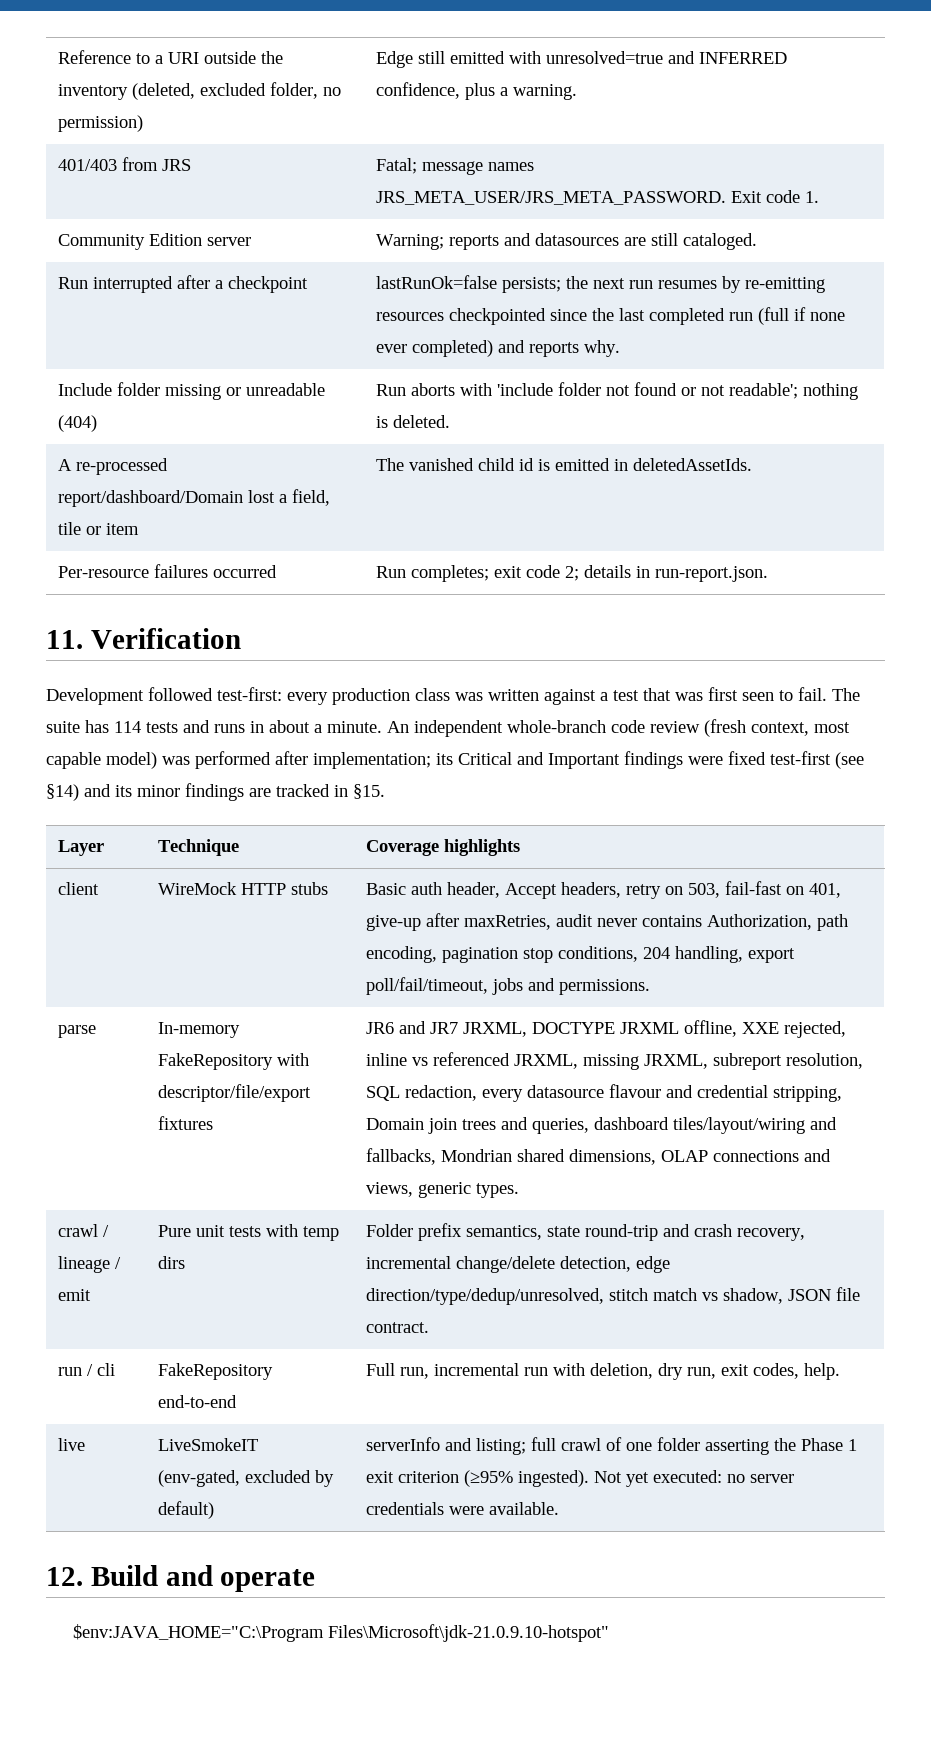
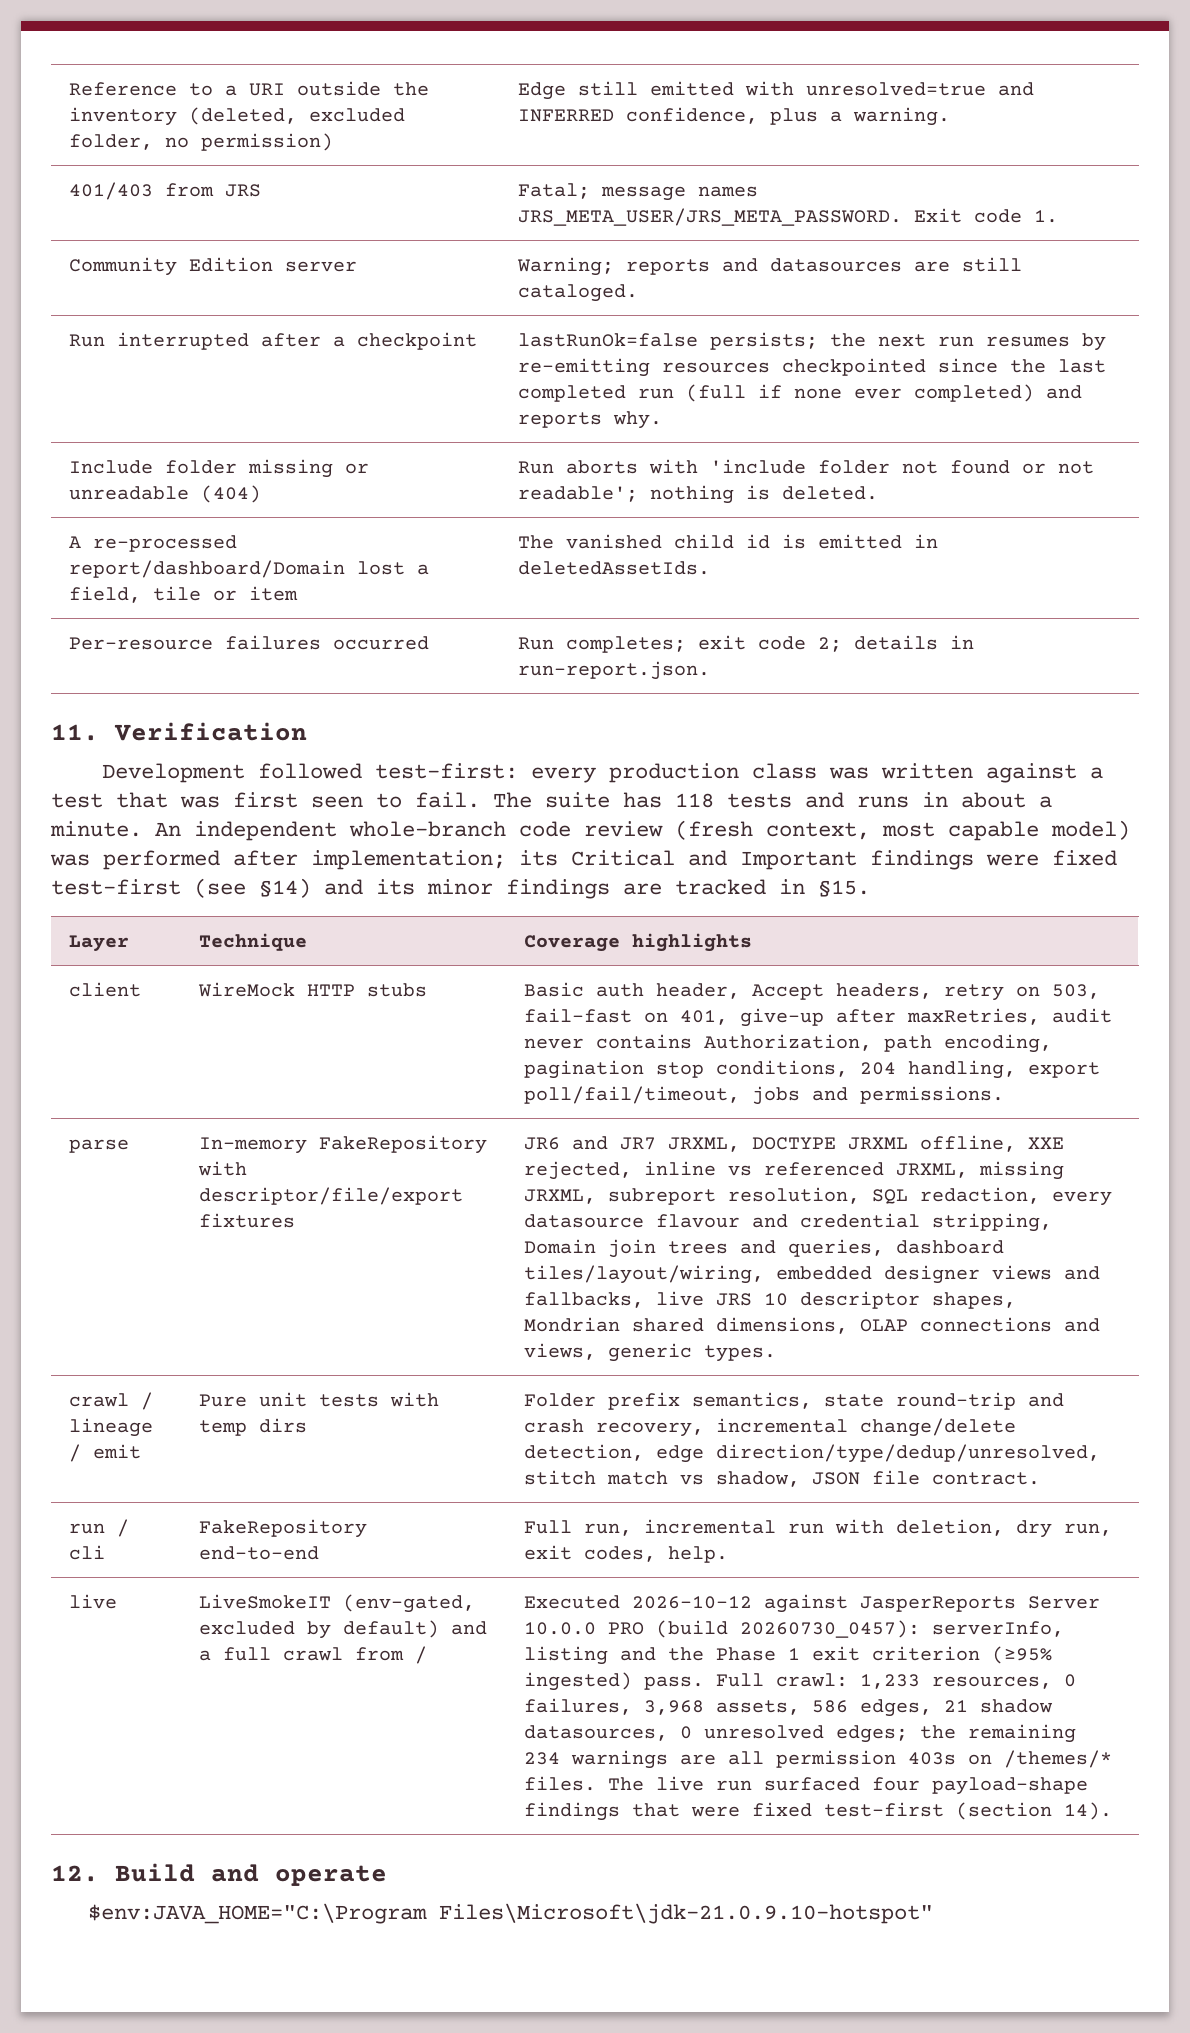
[114,721,141,733] 114 -> [675,793,714,808] 118
[673,1117,838,1134] [366,1148,437,1165] tiles/layout/wiring and fallbacks, -> [523,1265,1100,1284] [523,1291,1016,1309] tiles/layout/wiring, embedded designer views and fallbacks, live JRS 10 descriptor shapes,
[366,1437,770,1455] | serverInfo and listing; full crawl of one folder asserting -> [450,1621,487,1635] [198,1646,427,1664] [523,1594,1100,1613] [523,1620,1064,1638] [523,1646,656,1665] and a full crawl from / | Executed 2026-10-12 against JasperReports Server 10.0.0 PRO (build 20260730_0457): serverInfo, listing and
[518,1470,795,1487] [366,1502,560,1515] ingested). Not yet executed: no server credentials were available. -> [523,1672,1076,1691] [523,1698,1053,1717] [523,1724,1076,1743] [523,1750,1112,1769] [523,1776,1088,1795] [523,1802,1112,1821] ingested) pass. Full crawl: 1,233 resources, 0 failures, 3,968 assets, 586 edges, 21 shadow datasources, 0 unresolved edges; the remaining 234 warnings are all permission 403s on /themes/* files. The live run surfaced four payload-shape findings that were fixed test-first (section 14).

